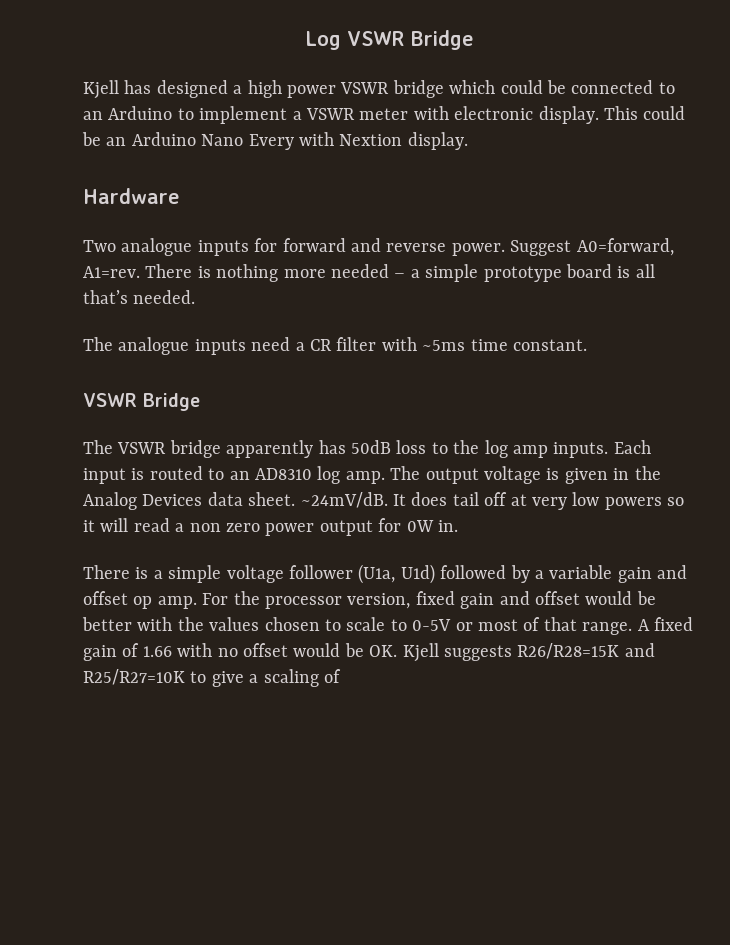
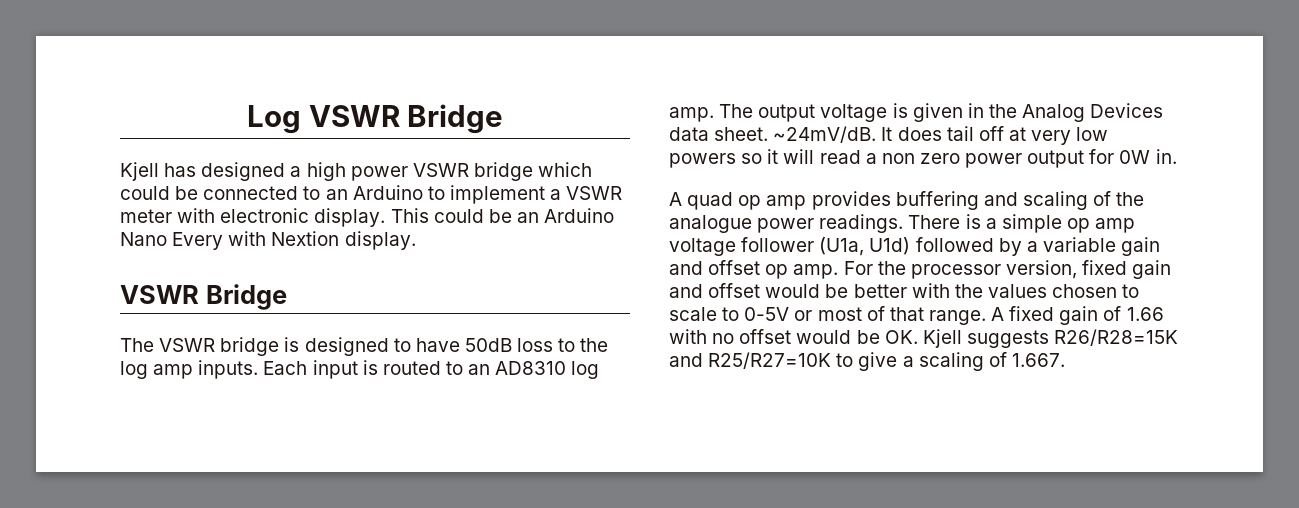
[83,188,179,204] [83,238,674,256] [83,264,655,282] [83,290,196,304] [83,337,587,355] // Hardware // Two analogue inputs for forward and reverse power. Suggest A0=forward, A1=rev. There is nothing more needed – a simple prototype board is all that’s needed. // The analogue inputs need a CR filter with ~5ms time constant. -> (416, 240) none
[226,440,346,458] apparently has -> [284,337,460,356] is designed to have
(458, 526) none -> [669,191,1145,210] [669,214,904,233] A quad op amp provides buffering and scaling of the analogue power readings.
(222, 574) none -> [1066,218,1136,233] op amp
(341, 676) none -> [1011,353,1065,367] 1.667.

